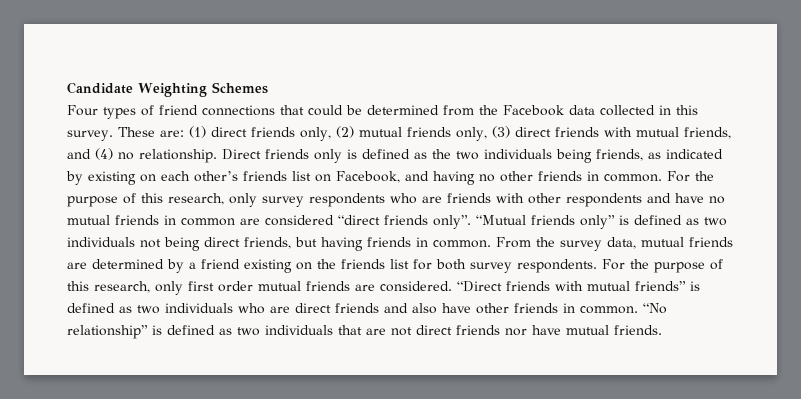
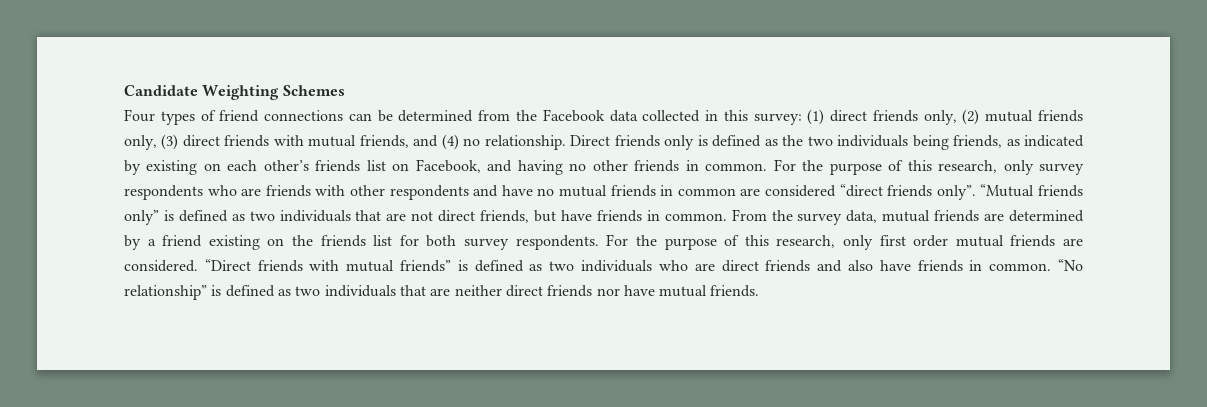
[280,105,343,116] that could -> [348,113,372,121] can
[67,127,184,141] survey. These are: -> [753,113,802,125] survey:
[140,237,200,251] not being -> [355,210,434,221] that are not
[321,237,363,251] having -> [560,210,592,221] have
[476,303,509,314] other -> (911, 265) none
[391,327,412,336] not -> [454,285,502,296] neither

